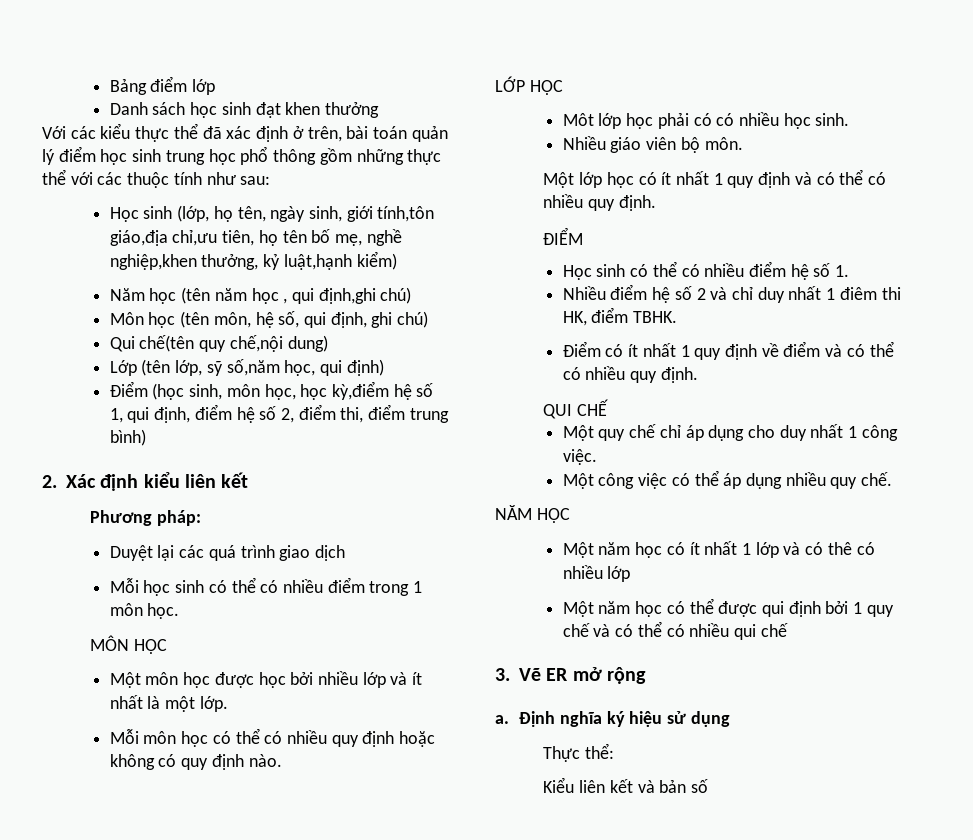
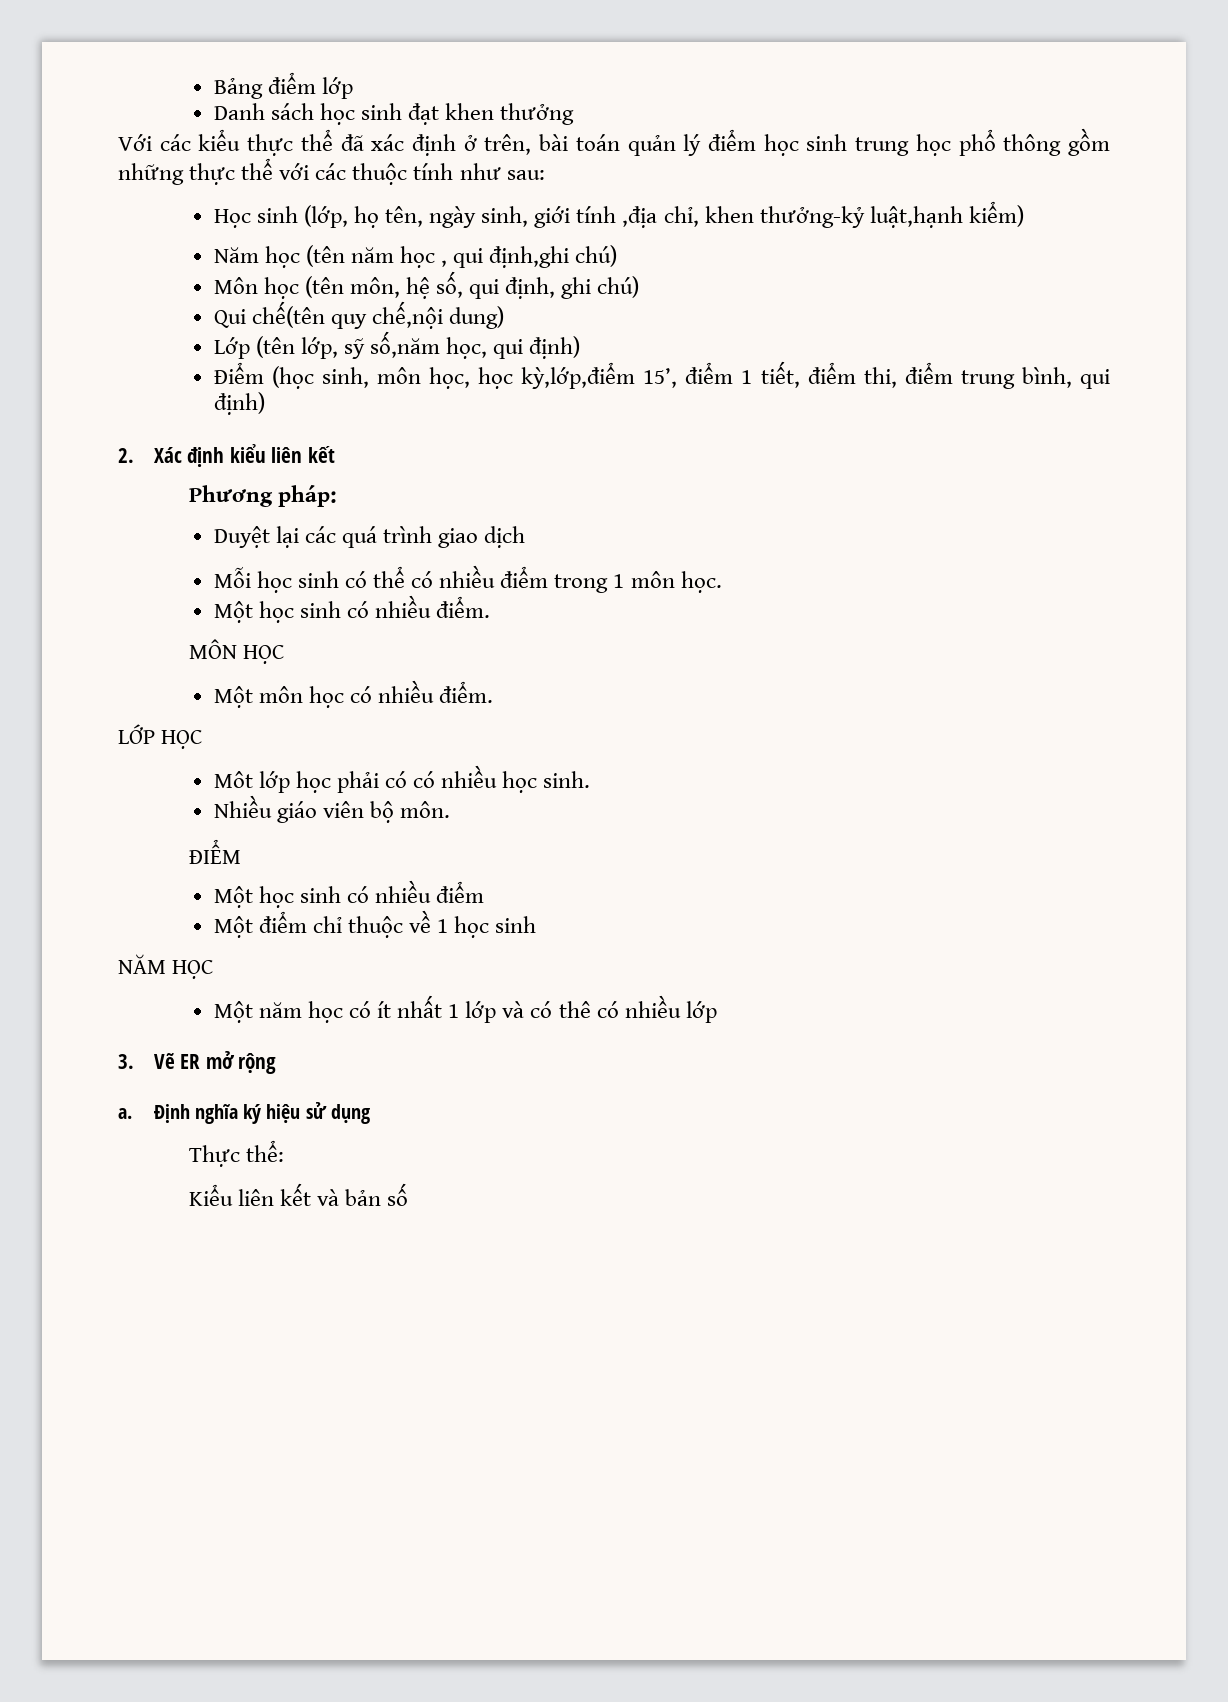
[377,206,435,222] [109,229,402,246] [109,254,281,270] tính,tôn giáo,địa chỉ,ưu tiên, họ tên bố mẹ, nghề nghiệp,khen thưởng, kỷ -> [576,206,865,228] tính ,địa chỉ, khen thưởng-kỷ
[331,381,434,400] [109,404,294,423] kỳ,điểm hệ số 1, qui định, điểm hệ số 2, -> [521,361,800,389] kỳ,lớp,điểm 15’, điểm 1 tiết,
[109,429,146,446] bình) -> [1021,367,1110,389] [213,392,265,415] bình, qui định)
(180, 611) none -> [213,595,491,623] // Một học sinh có nhiều điểm.
[214,671,423,688] [109,695,228,712] [109,728,436,747] [109,754,282,770] được học bởi nhiều lớp và ít nhất là một lớp. // Mỗi môn học có thể có nhiều quy định hoặc không có quy định nào. -> [350,680,494,703] có nhiều điểm.
[543,169,887,188] [543,194,656,211] [543,227,584,245] [562,261,850,280] [562,284,901,303] [562,307,678,326] [562,341,894,360] [562,366,698,383] [543,399,609,419] [562,424,898,441] [562,449,597,465] [562,470,893,489] Một lớp học có ít nhất 1 quy định và có thể có nhiều quy định. // ĐIỂM // Học sinh có thể có nhiều điểm hệ số 1. // Nhiều điểm hệ số 2 và chỉ duy nhất 1 điêm thi HK, điểm TBHK. // Điểm có ít nhất 1 quy định về điểm và có thể có nhiều quy định. // QUI CHẾ // Một quy chế chỉ áp dụng cho duy nhất 1 công việc. // Một công việc có thể áp dụng nhiều quy chế. -> [189,839,242,864] [213,880,485,908] [213,910,537,938] ĐIỂM // Một học sinh có nhiều điểm // Một điểm chỉ thuộc về 1 học sinh
[562,598,894,617] [562,621,788,640] // Một năm học có thể được qui định bởi 1 quy chế và có thể có nhiều qui chế -> (717, 1012) none

